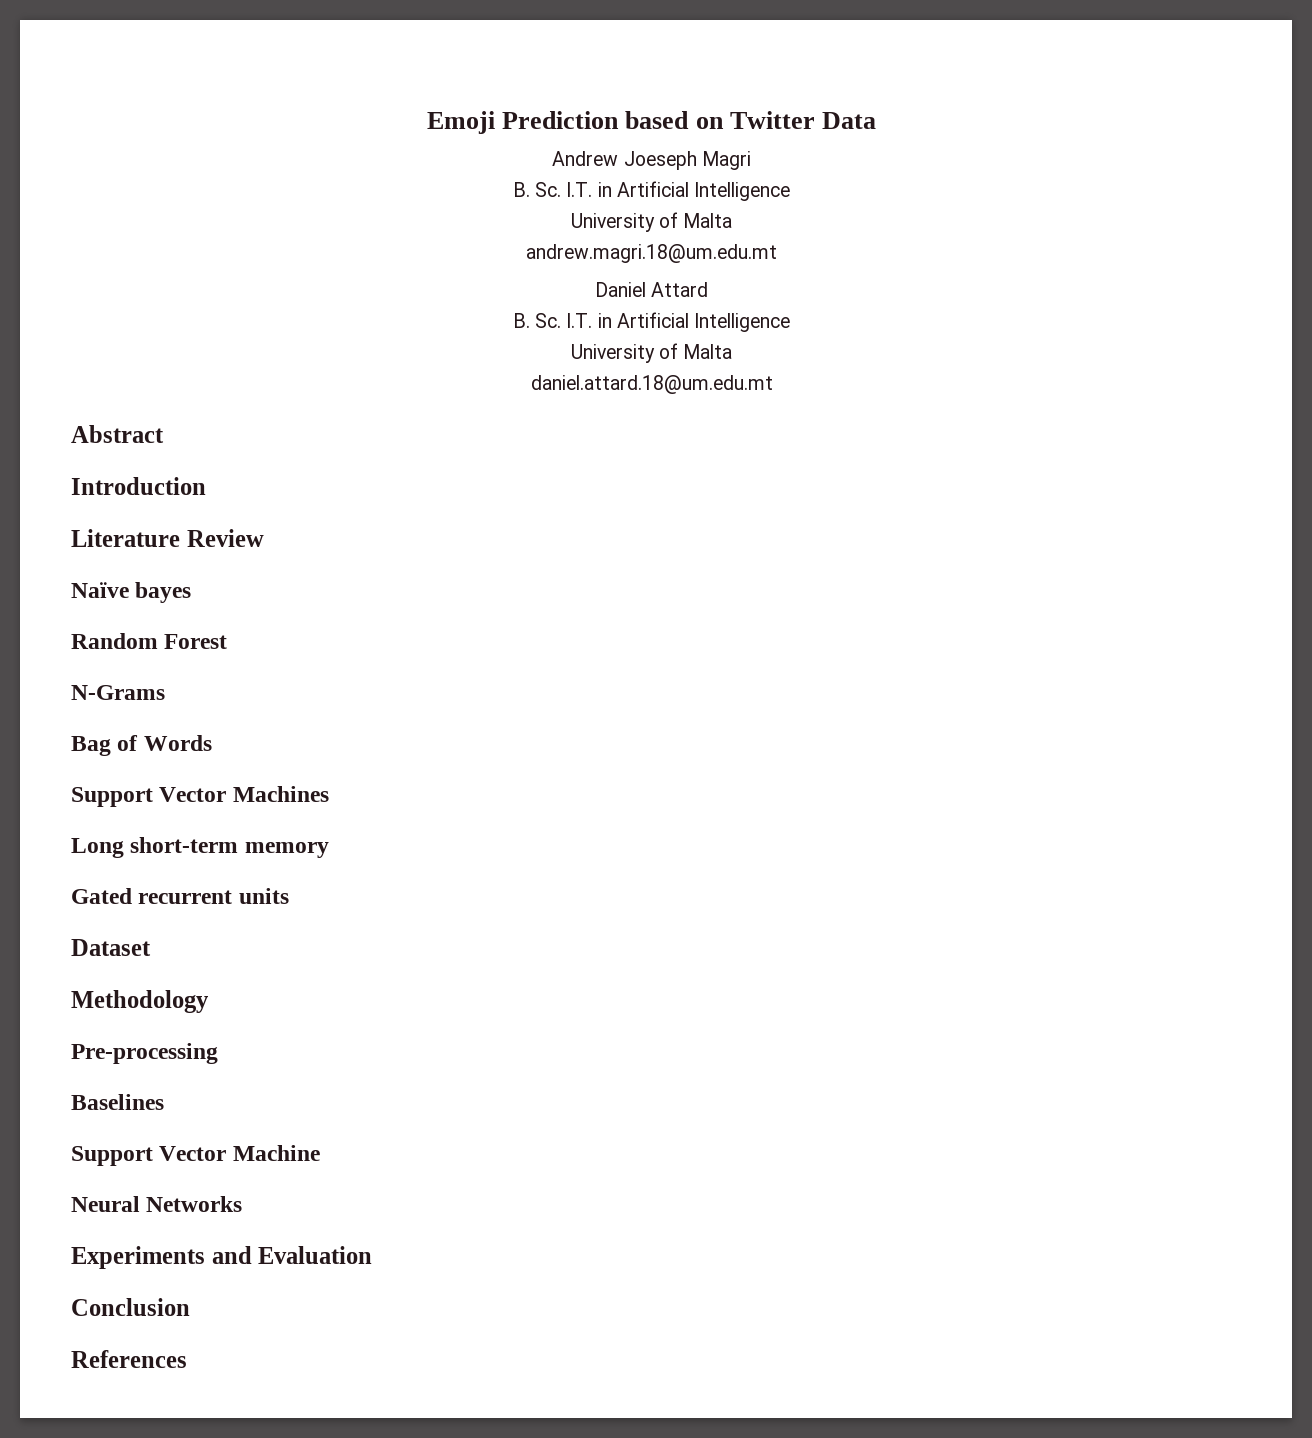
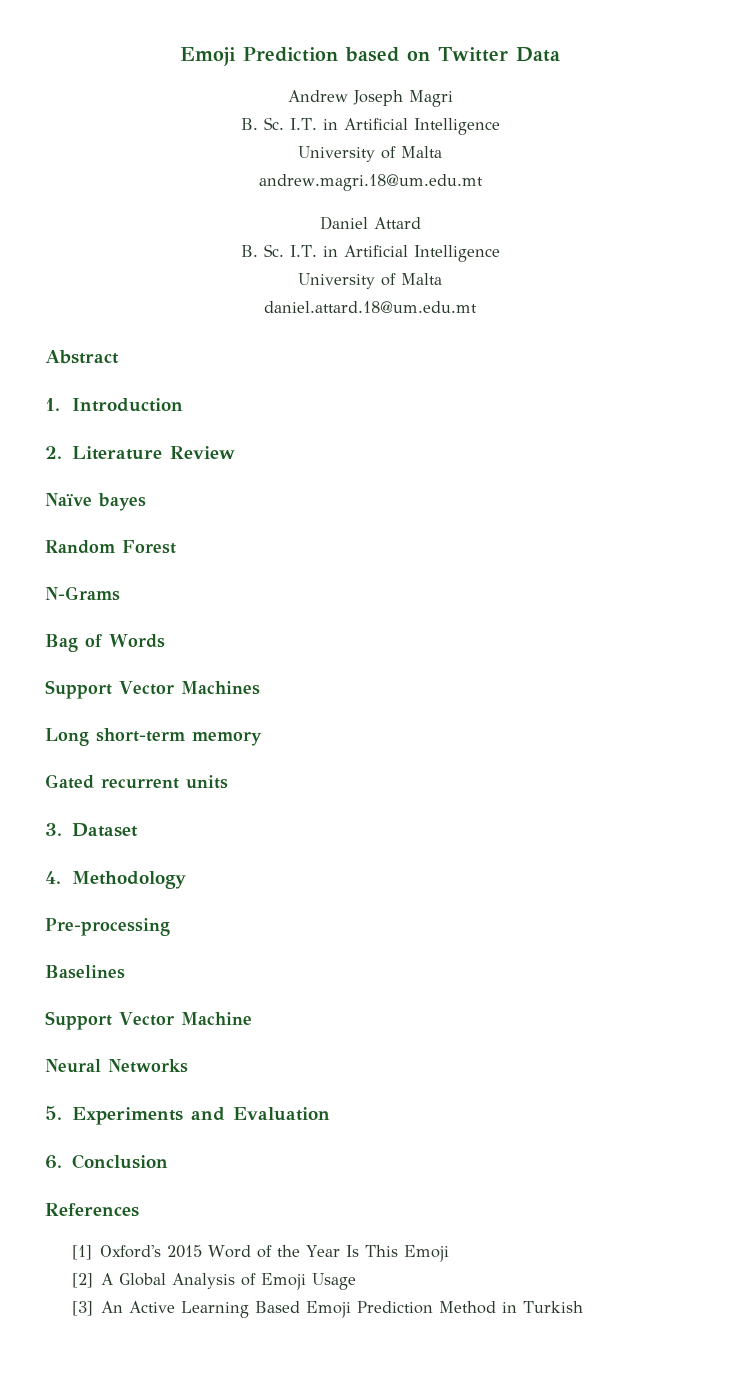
[623,151,697,170] Joeseph -> [352,90,403,106] Joseph
(164, 434) none -> [45,398,60,411] 1.
(206, 486) none -> [45,446,62,459] 2.
(289, 896) none -> [45,823,62,836] 3.
(151, 947) none -> [45,871,61,884] 4.
(243, 1204) none -> [45,1106,62,1120] 5.
(373, 1255) none -> [45,1155,62,1169] 6.
(187, 1359) none -> [71,1245,450,1262] [71,1273,357,1290] [71,1301,584,1318] // [1] Oxford's 2015 Word of the Year Is This Emoji // [2] A Global Analysis of Emoji Usage // [3] An Active Learning Based Emoji Prediction Method in Turkish

